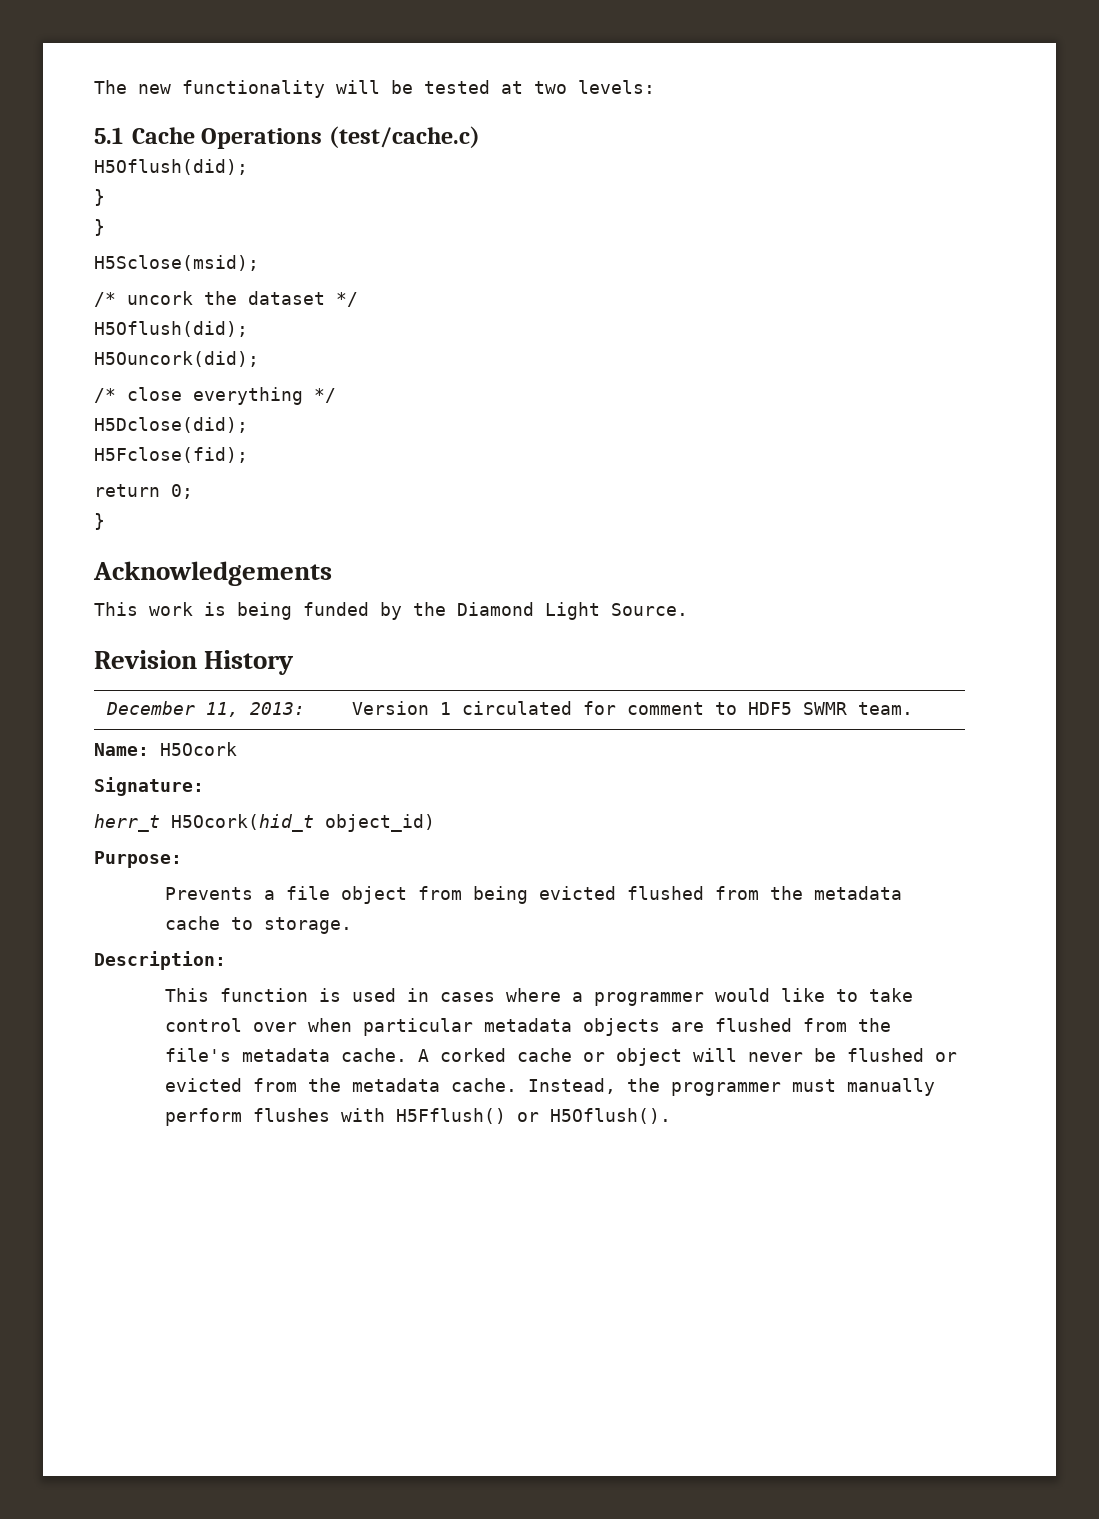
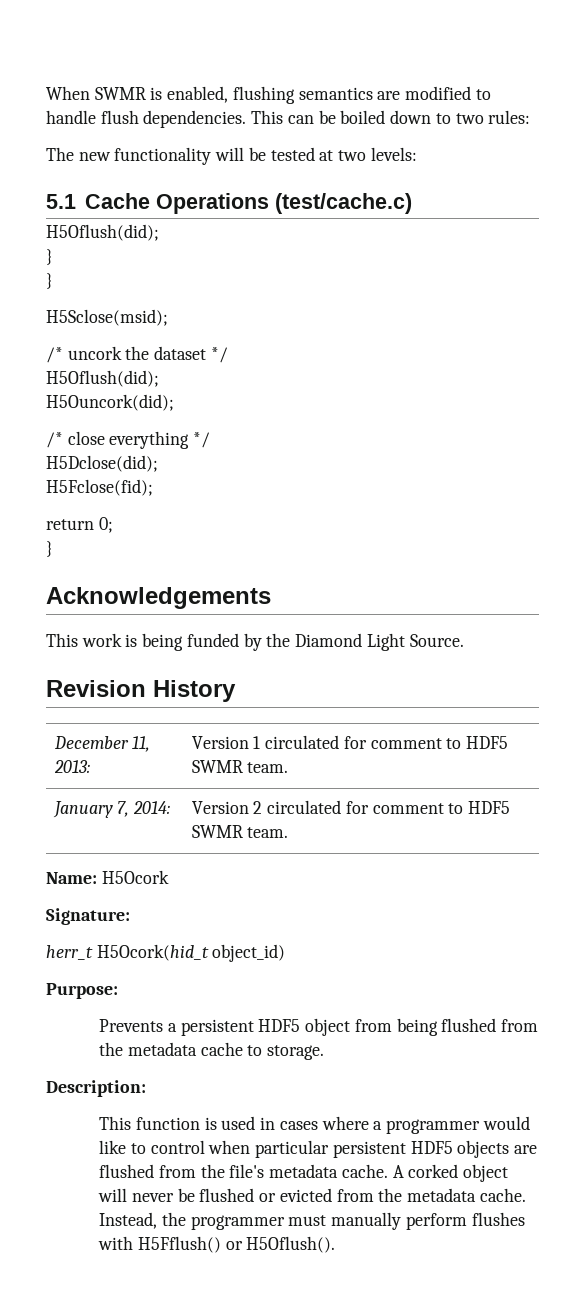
(94, 87) none -> [46,86,491,104] [46,110,531,128] When SWMR is enabled, flushing semantics are modified to handle flush dependencies. This can be boiled down to two rules: //
(913, 708) none -> [52,801,171,818] [191,800,511,814] [191,825,289,838] // January 7, 2014: | Version 2 circulated for comment to HDF5 SWMR team.
[286,886,331,900] file -> [180,1019,301,1036] persistent HDF5
[539,886,617,900] evicted -> (438, 1027) none
[869,988,914,1002] [165,1018,573,1036] take control over when particular metadata -> [150,1140,453,1158] control when particular persistent HDF5
[517,1048,606,1062] cache or -> (459, 1171) none

